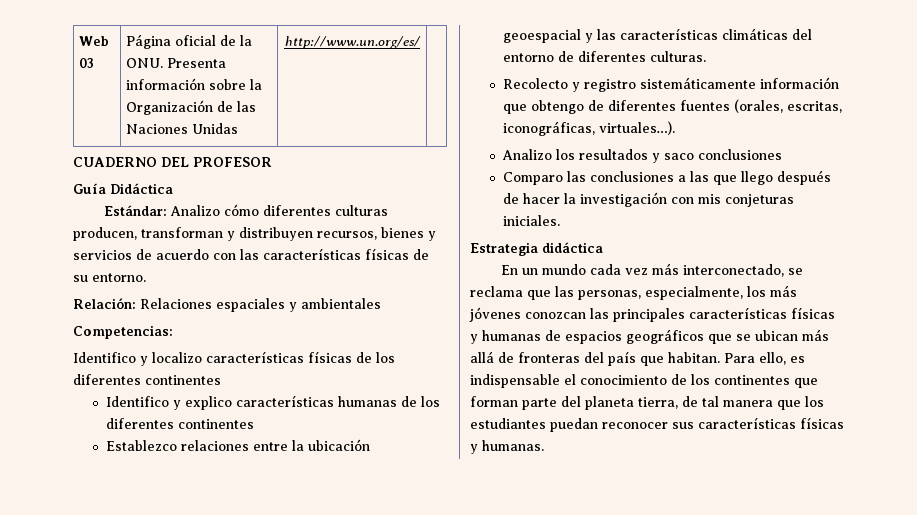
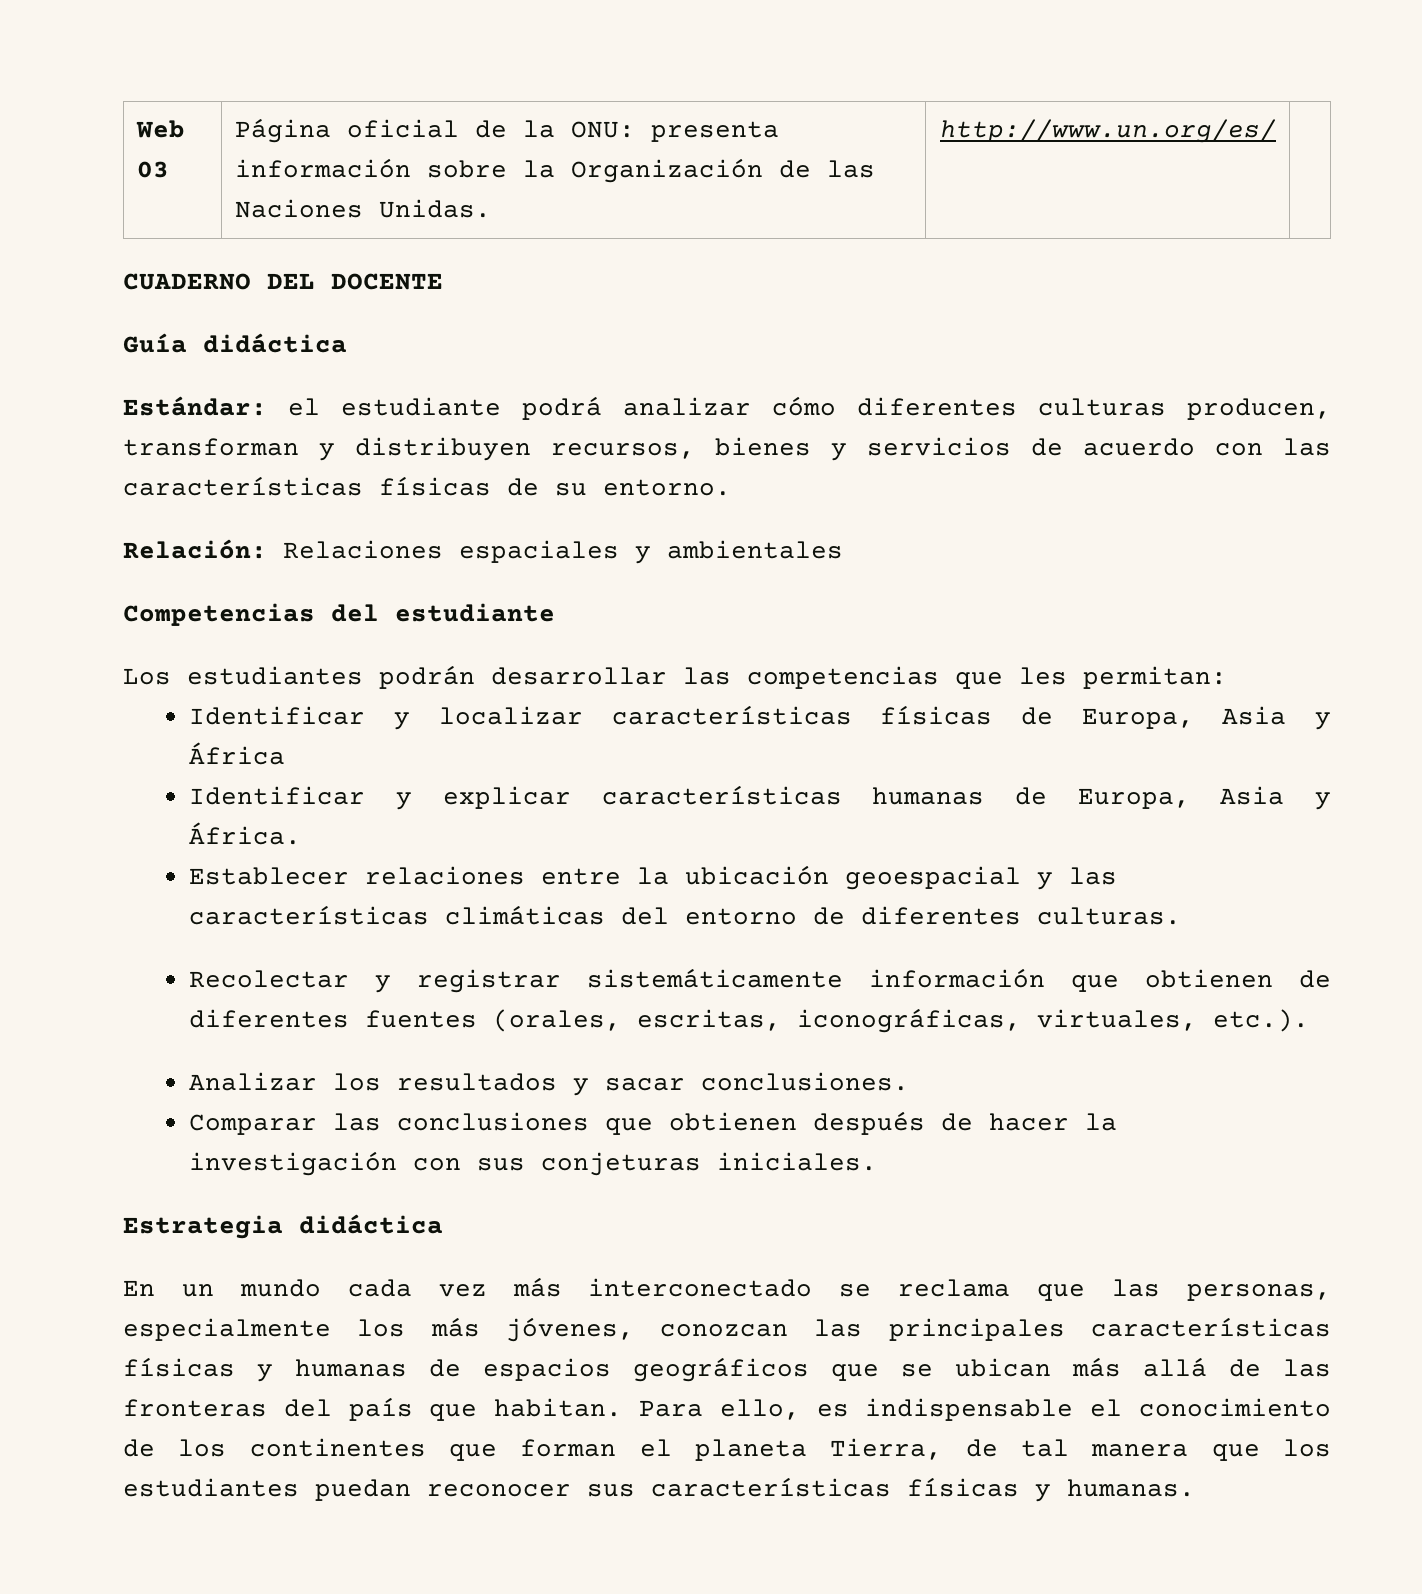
[126,58,227,68] ONU. Presenta -> [570,121,779,142] ONU: presenta
[192,123,239,134] Unidas -> [378,199,491,218] Unidas.
[193,157,272,167] PROFESOR -> [331,273,443,290] DOCENTE
[110,183,173,194] Didáctica -> [203,333,347,353] didáctica
[170,205,221,216] Analizo -> [288,396,751,420] el estudiante podrá analizar
[73,325,173,339] [73,351,395,366] [73,374,221,385] [105,395,440,410] [105,418,254,429] [105,440,177,451] Competencias: // Identifico y localizo características físicas de los diferentes continentes // Identifico y explico características humanas de los diferentes continentes // Establezco -> [123,603,555,626] [123,665,1227,689] [189,705,1332,730] [189,742,286,765] [189,785,1332,810] [189,822,302,845] [189,867,350,885] Competencias del estudiante // Los estudiantes podrán desarrollar las competencias que les permitan: // Identificar y localizar características físicas de Europa, Asia y África // Identificar y explicar características humanas de Europa, Asia y África. // Establecer
[502,78,636,92] Recolecto y registro -> [189,969,562,993] Recolectar y registrar
[530,100,584,114] obtengo -> [1145,969,1274,988] obtienen
[598,121,675,135] [501,149,782,163] [502,171,773,185] virtuales…). // Analizo los resultados y saco conclusiones // Comparo las conclusiones a las que llego -> [1037,1009,1310,1032] [189,1072,910,1096] [189,1112,798,1135] virtuales, etc.). // Analizar los resultados y sacar conclusiones. // Comparar las conclusiones que obtienen
[697,194,721,204] mis -> [477,1158,526,1171] sus
[683,264,785,277] interconectado, -> [588,1278,813,1297] interconectado
[645,286,743,300] especialmente, -> [123,1318,331,1341] especialmente
[469,307,521,322] jóvenes -> [505,1317,634,1342] jóvenes,
(514, 357) none -> [1283,1359,1331,1377] las
[522,396,678,410] parte del planeta tierra, -> [639,1438,943,1461] el planeta Tierra,

